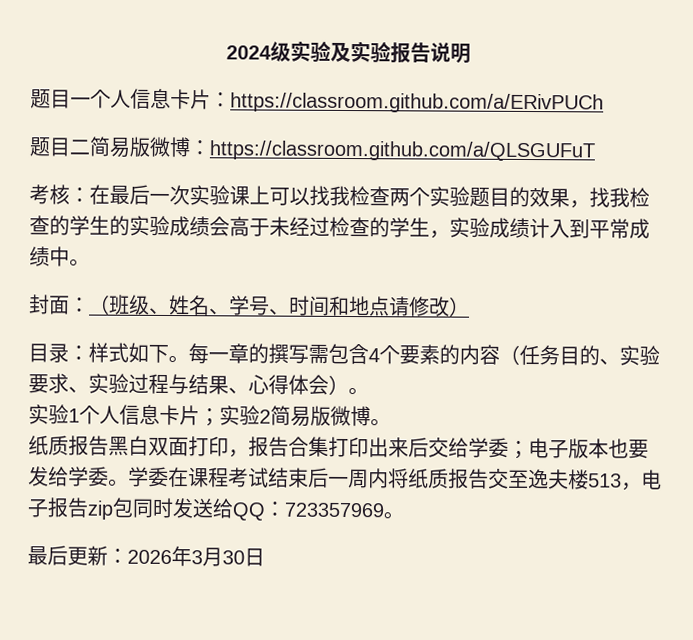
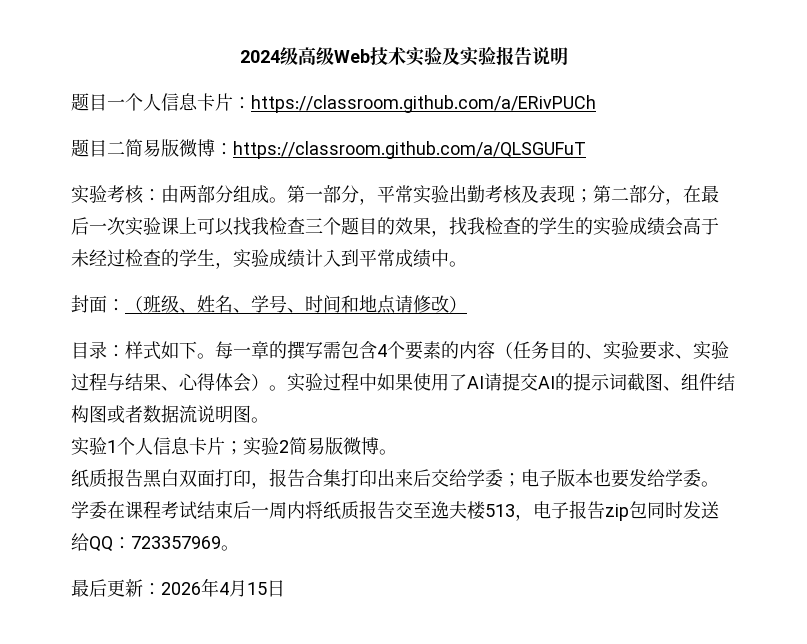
(291, 51) none -> [297,47,406,65] 高级Web技术
[29,184,90,205] 考核： -> [71,185,683,205] 实验考核：由两部分组成。第一部分，平常实验出勤考核及表现；第二部分，
[389,186,470,207] 两个实验 -> [305,217,341,235] 三个
(369, 391) none -> [287,373,735,392] [71,405,269,423] 实验过程中如果使用了AI请提交AI的提示词截图、组件结构图或者数据流说明图。
[191,547,245,567] 3月30 -> [219,580,267,597] 4月15

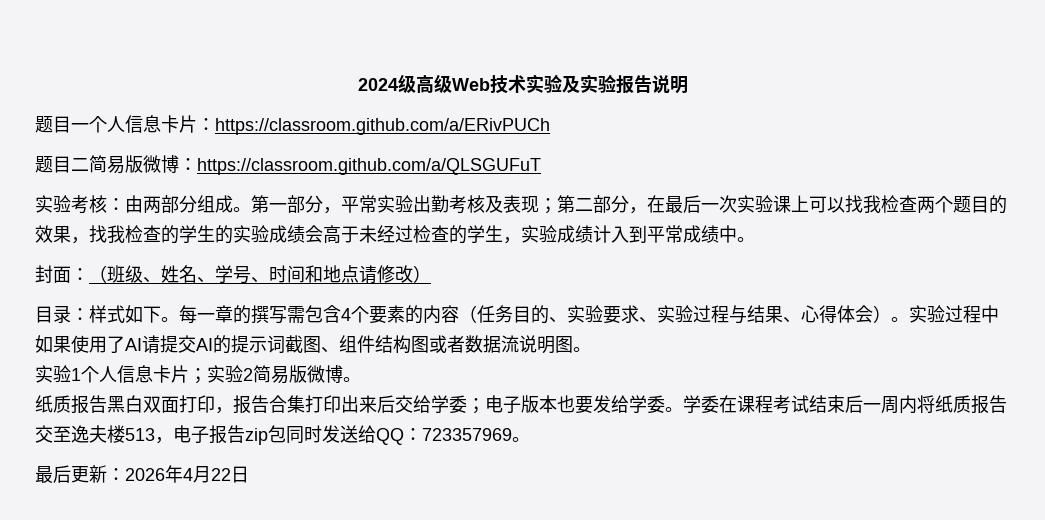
[305,218,323,233] 三 -> [917,196,935,213] 两
[247,582,267,595] 15 -> [211,468,231,481] 22

